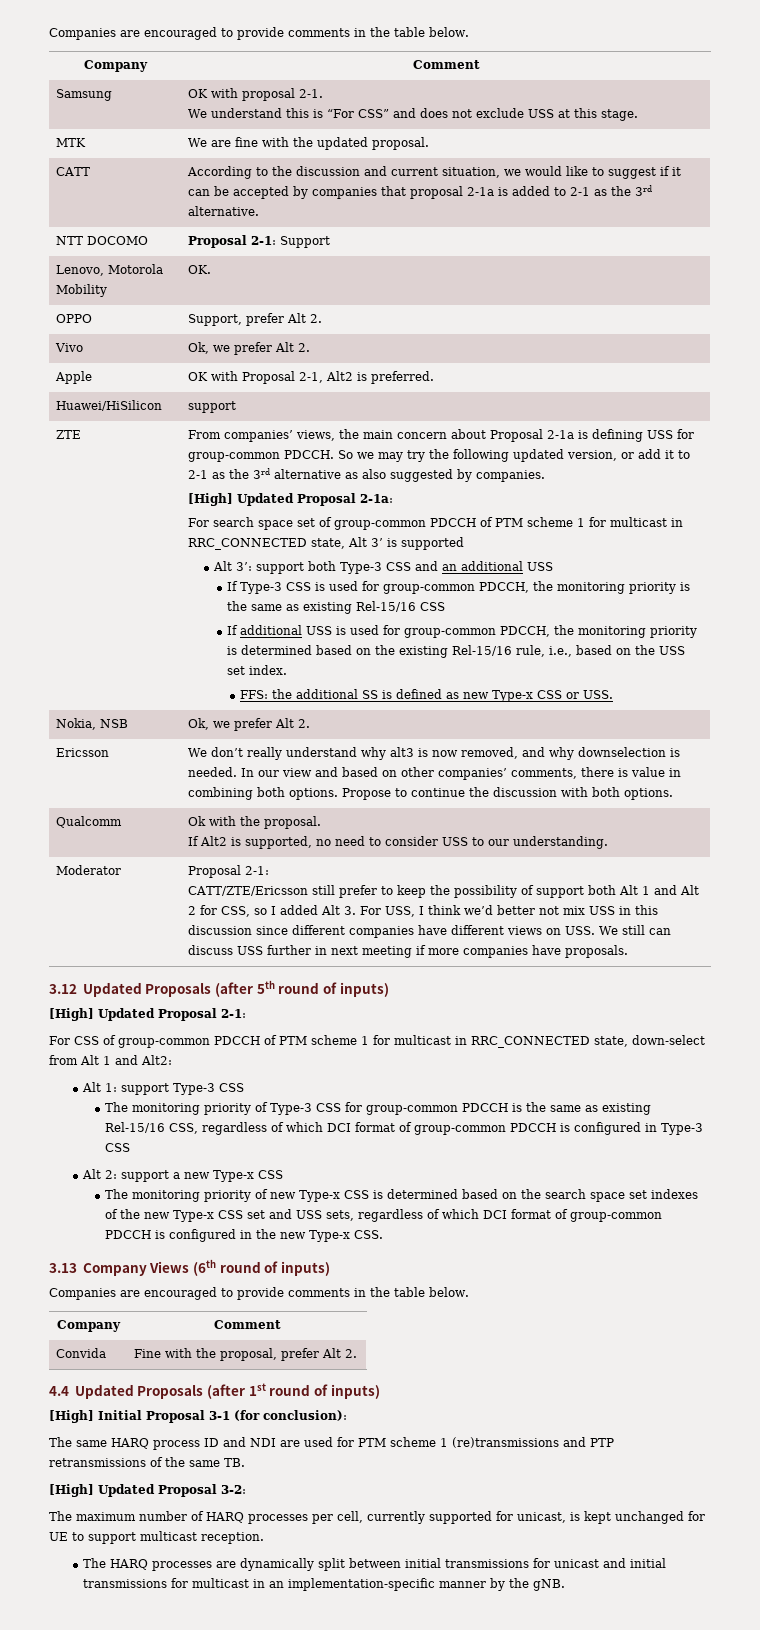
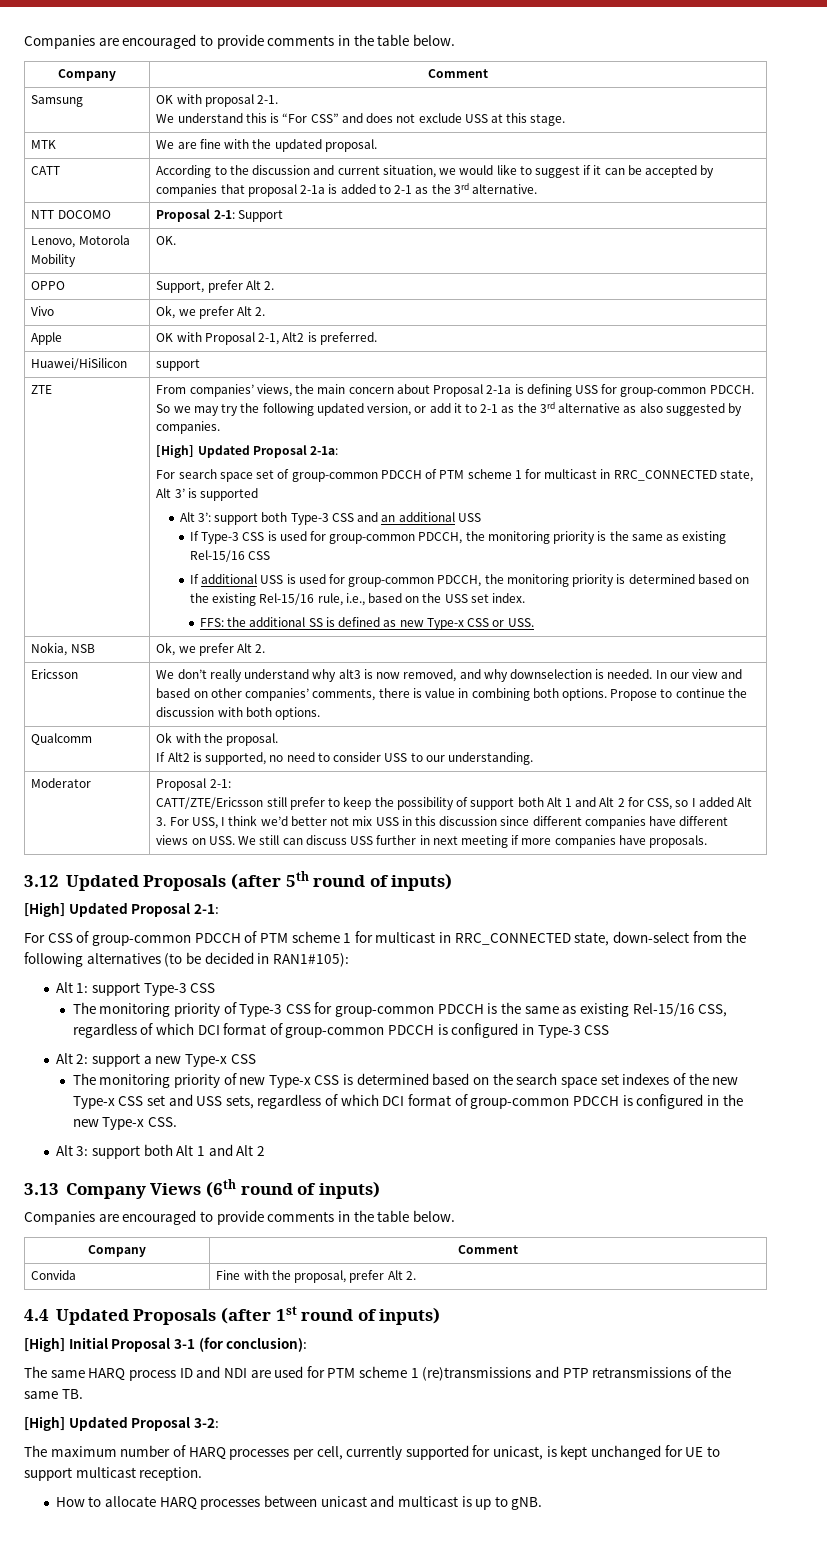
[80,1055,172,1065] Alt 1 and Alt2: -> [726,931,747,943] [24,952,349,967] the following alternatives (to be decided in RAN1#105):
(383, 1234) none -> [55,1144,265,1159] // Alt 3: support both Alt 1 and Alt 2
[83,1558,667,1571] [83,1578,530,1591] The HARQ processes are dynamically split between initial transmissions for unicast and initial transmissions for multicast in an implementation-specific manner by the -> [55,1495,508,1510] How to allocate HARQ processes between unicast and multicast is up to

